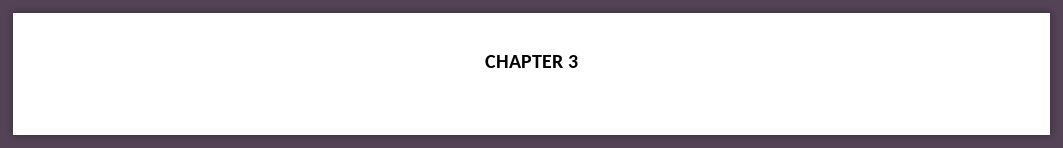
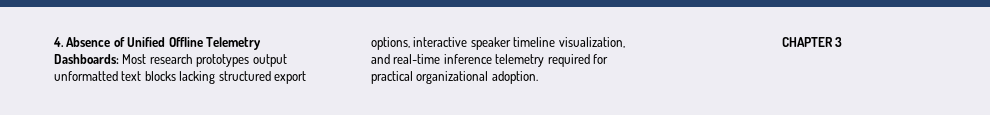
(484, 61) none -> [52,37,262,50] [53,54,287,67] [53,71,307,84] [370,37,625,50] [370,54,609,67] [370,71,538,84] 4. Absence of Unified Offline Telemetry Dashboards: Most research prototypes output unformatted text blocks lacking structured export options, interactive speaker timeline visualization, and real-time inference telemetry required for practical organizational adoption. //

